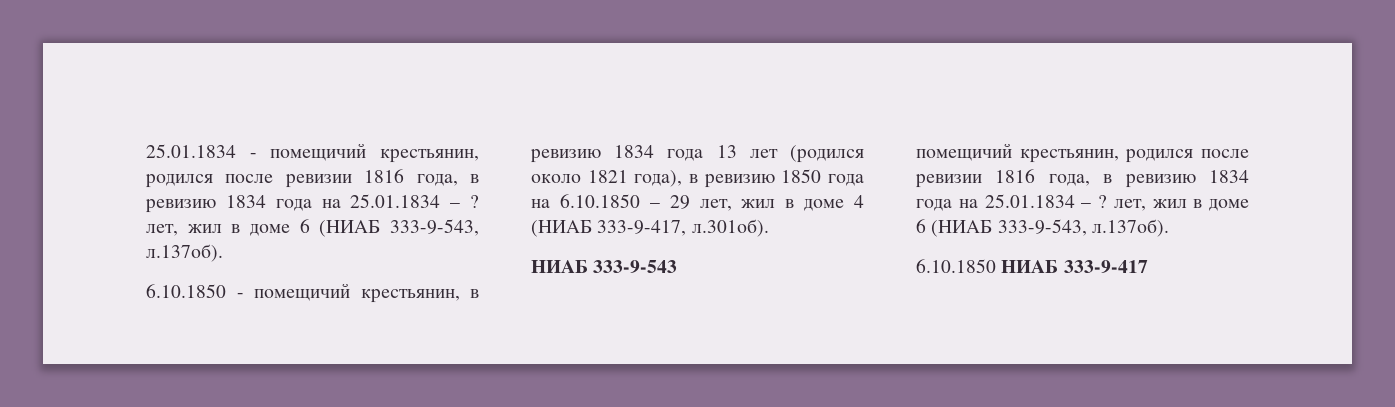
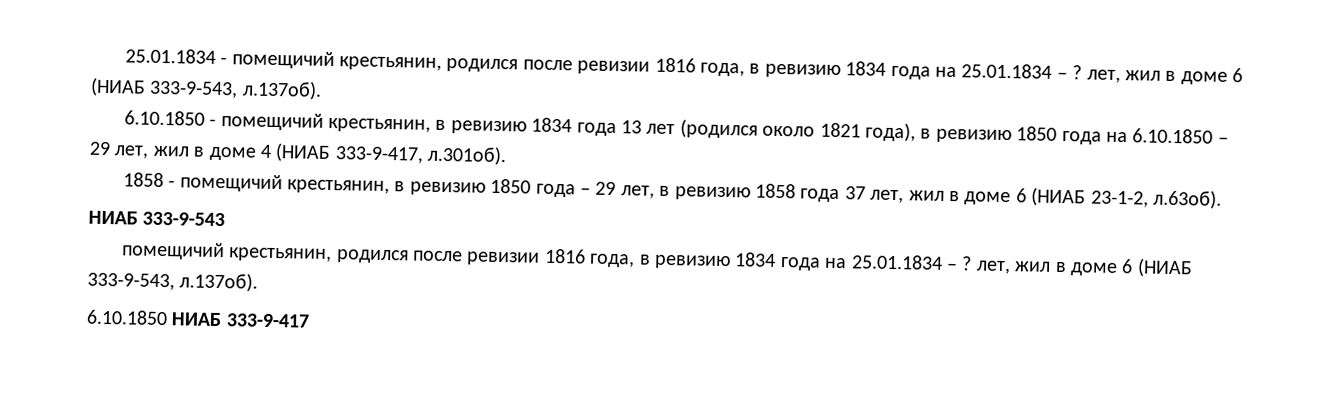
(769, 228) none -> [122,172,1222,209] // 1858 - помещичий крестьянин, в ревизию 1850 года – 29 лет, в ревизию 1858 года 37 лет, жил в доме 6 (НИАБ 23-1-2, л.63об).

